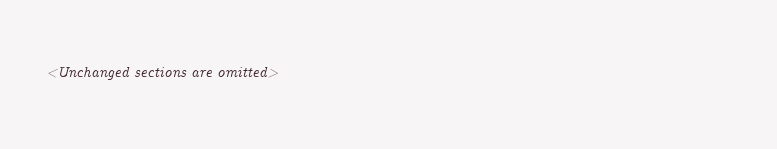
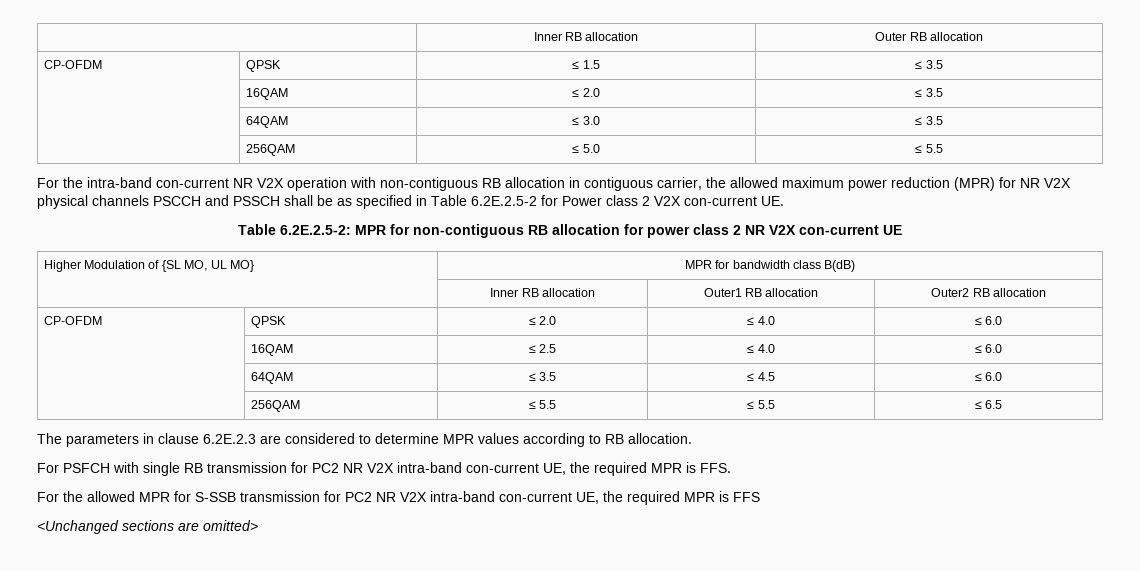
(46, 73) none -> [533,32,639,41] [875,32,983,41] [43,60,102,69] [245,60,281,72] [572,60,600,69] [915,60,943,69] [245,88,288,100] [572,88,600,97] [915,88,943,97] [245,116,288,128] [572,116,600,125] [915,116,943,125] [245,144,295,156] [572,144,600,153] [915,144,943,153] [37,177,1071,191] [37,195,784,209] [238,224,902,238] [43,260,254,272] [684,260,856,272] [490,288,595,297] [703,288,819,297] [931,288,1046,297] [43,316,102,325] [250,316,286,328] [528,316,557,325] [747,316,775,325] [974,316,1003,325] [250,344,293,356] [528,344,557,353] [747,344,775,353] [974,344,1003,353] [250,372,293,384] [528,372,557,381] [747,372,775,381] [974,372,1003,381] [250,400,300,412] [528,400,557,409] [747,400,775,409] [974,400,1003,409] [37,433,692,447] [37,462,731,476] [37,491,760,505] | Inner RB allocation | Outer RB allocation // CP-OFDM | QPSK | ≤ 1.5 | ≤ 3.5 // | 16QAM | ≤ 2.0 | ≤ 3.5 // | 64QAM | ≤ 3.0 | ≤ 3.5 // | 256QAM | ≤ 5.0 | ≤ 5.5 // For the intra-band con-current NR V2X operation with non-contiguous RB allocation in contiguous carrier, the allowed maximum power reduction (MPR) for NR V2X physical channels PSCCH and PSSCH shall be as specified in Table 6.2E.2.5-2 for Power class 2 V2X con-current UE. // Table 6.2E.2.5-2: MPR for non-contiguous RB allocation for power class 2 NR V2X con-current UE // Higher Modulation of {SL MO, UL MO} | MPR for bandwidth class B(dB) // | Inner RB allocation | Outer1 RB allocation | Outer2 RB allocation // CP-OFDM | QPSK | ≤ 2.0 | ≤ 4.0 | ≤ 6.0 // | 16QAM | ≤ 2.5 | ≤ 4.0 | ≤ 6.0 // | 64QAM | ≤ 3.5 | ≤ 4.5 | ≤ 6.0 // | 256QAM | ≤ 5.5 | ≤ 5.5 | ≤ 6.5 // The parameters in clause 6.2E.2.3 are considered to determine MPR values according to RB allocation. // For PSFCH with single RB transmission for PC2 NR V2X intra-band con-current UE, the required MPR is FFS. // For the allowed MPR for S-SSB transmission for PC2 NR V2X intra-band con-current UE, the required MPR is FFS //

